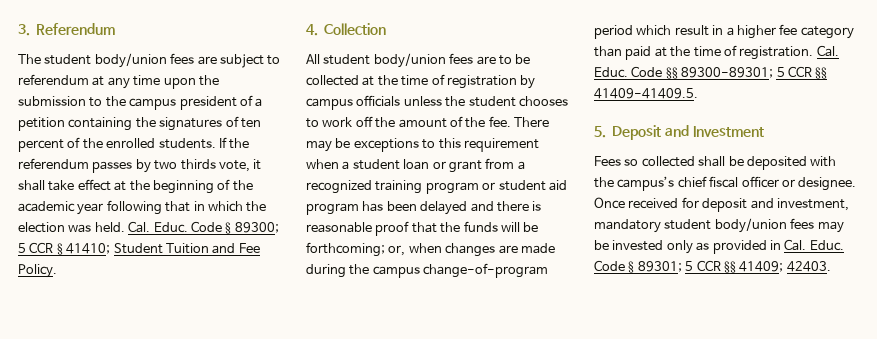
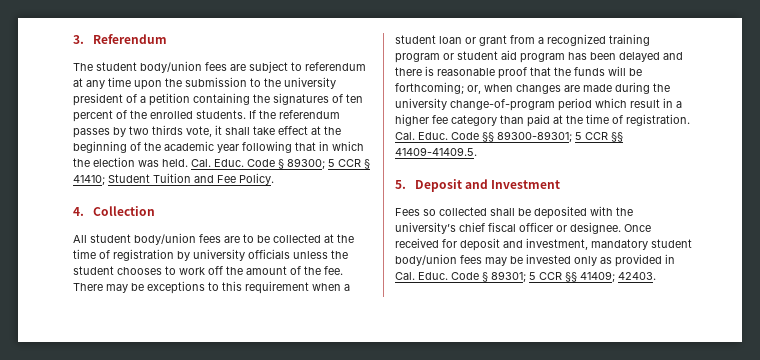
[129,98,177,110] campus -> [284,77,336,89] university
[306,98,353,110] campus -> [193,249,245,261] university
[372,266,420,278] campus -> [395,98,447,110] university
[617,176,675,191] campus’s -> [395,222,456,234] university’s

